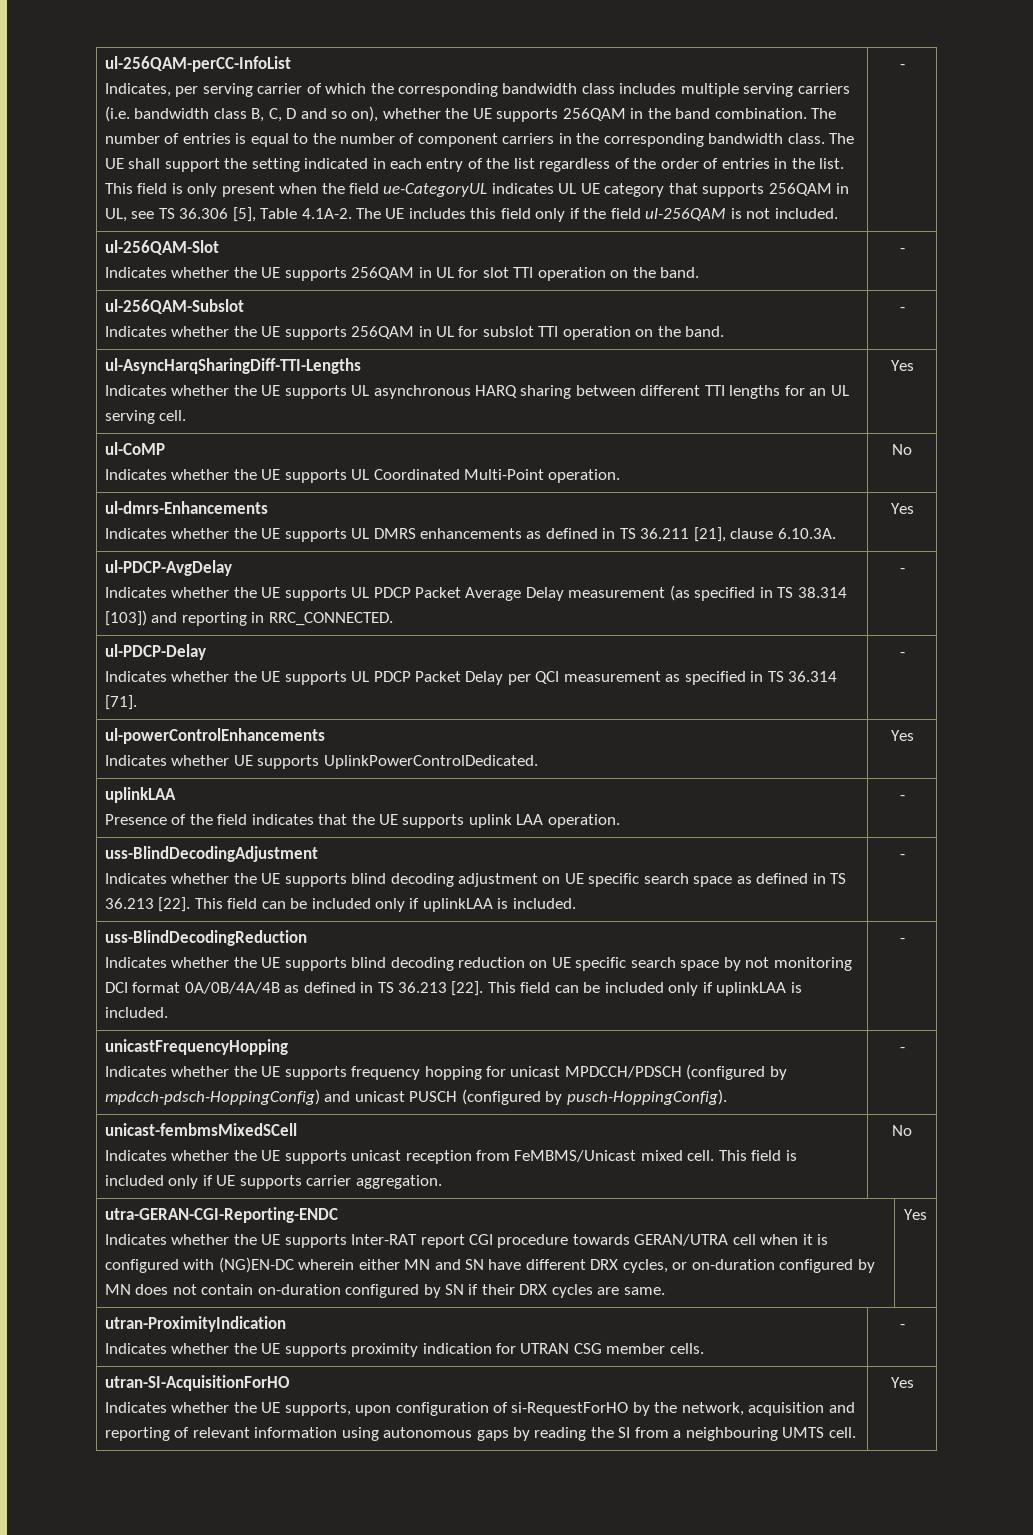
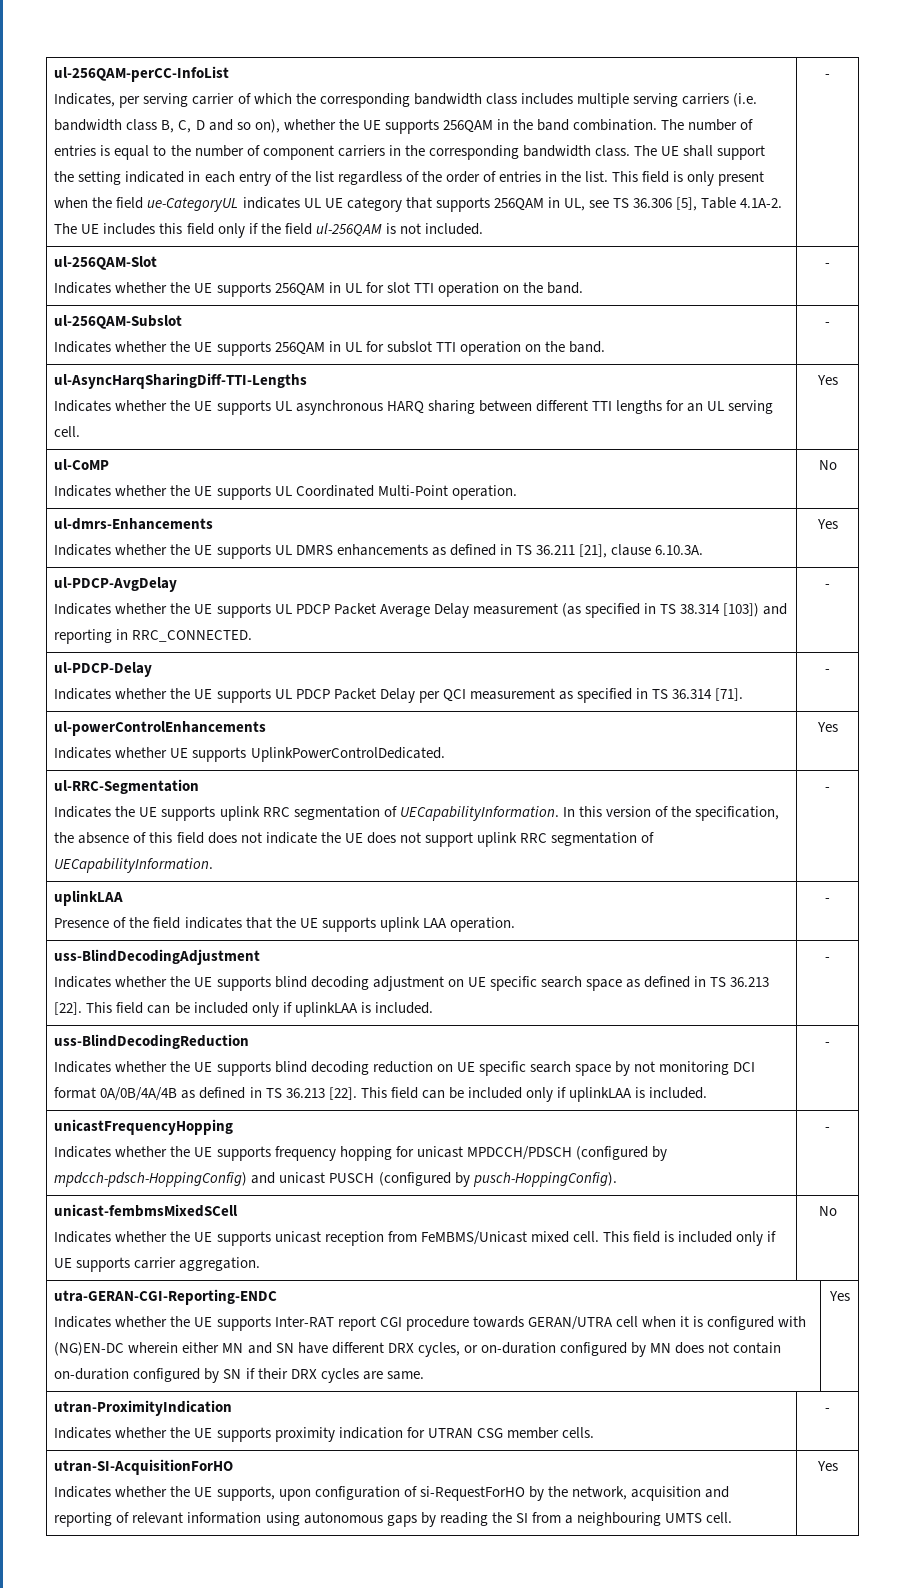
(914, 735) none -> [54,779,200,794] [54,806,779,821] [54,832,655,847] [54,858,214,873] [825,787,830,791] // ul-RRC-Segmentation // Indicates the UE supports uplink RRC segmentation of UECapabilityInformation. In this version of the specification, the absence of this field does not indicate the UE does not support uplink RRC segmentation of UECapabilityInformation. | -

